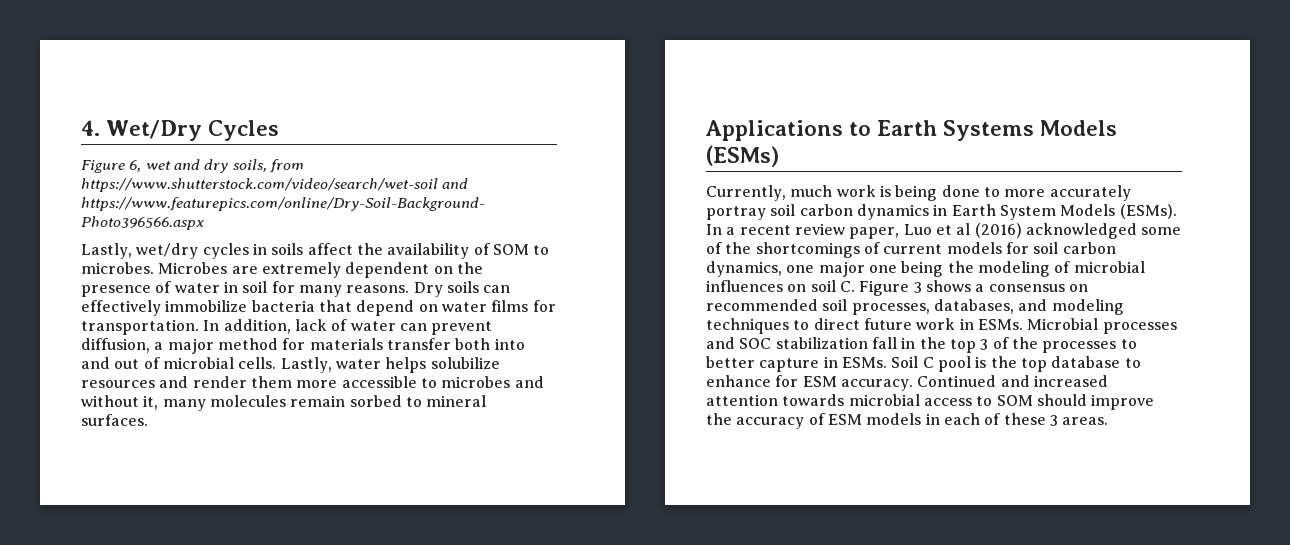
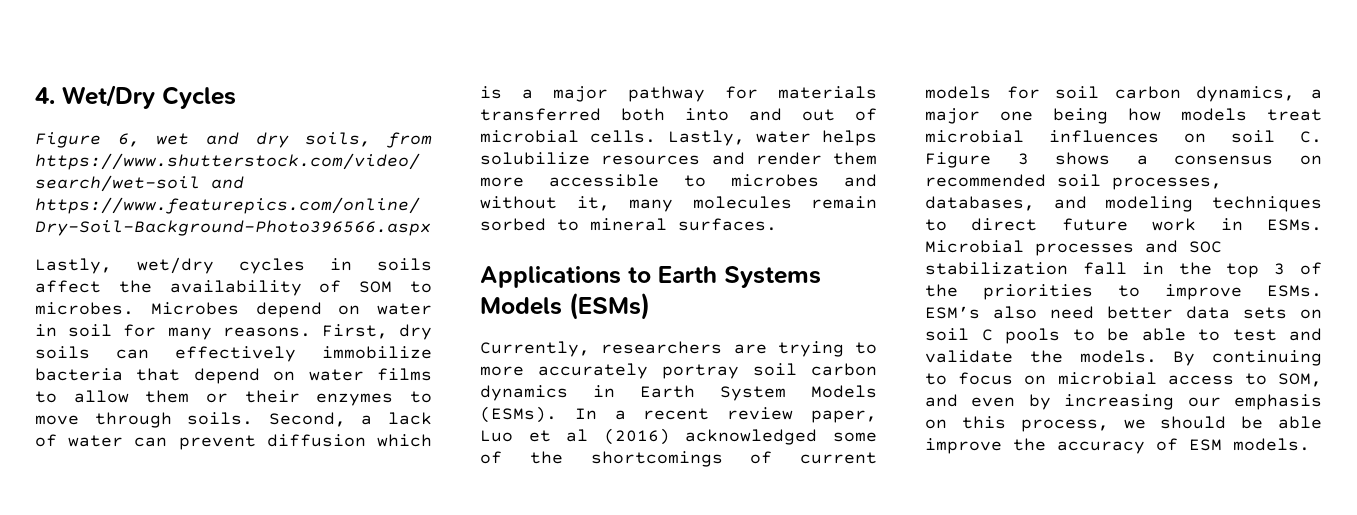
[231,262,483,278] [81,281,172,297] are extremely dependent on the presence of -> [255,302,361,318] depend on
[413,282,443,297] Dry -> [321,324,432,340] First, dry
[532,300,556,312] [81,319,291,335] for transportation. In addition, -> [35,390,432,406] [35,412,373,428] to allow them or their enzymes to move through soils. Second, a
[81,338,278,354] diffusion, a major method -> [266,434,432,447] [480,86,705,102] diffusion which is a major pathway
[386,338,451,350] transfer -> [480,108,601,121] transferred
[790,185,980,201] much work is being done -> [601,341,844,357] researchers are trying
[786,265,815,273] one -> [1311,89,1322,99] a
[947,261,1071,277] the modeling of -> [1128,108,1322,121] how models treat
[1042,339,1137,353] [706,356,1141,372] [706,375,1108,391] [706,394,1087,406] processes to better capture in ESMs. Soil C pool is the top database to enhance for ESM accuracy. Continued and increased attention towards microbial access to SOM should -> [983,284,1322,300] [925,306,1322,319] [925,328,1322,344] [925,350,1322,366] [925,372,1322,387] [925,394,1322,410] [925,416,1322,432] priorities to improve ESMs. ESM’s also need better data sets on soil C pools to be able to test and validate the models. By continuing to focus on microbial access to SOM, and even by increasing our emphasis on this process, we should be able
[866,413,1109,426] models in each of these 3 areas. -> [1233,438,1310,451] models.

